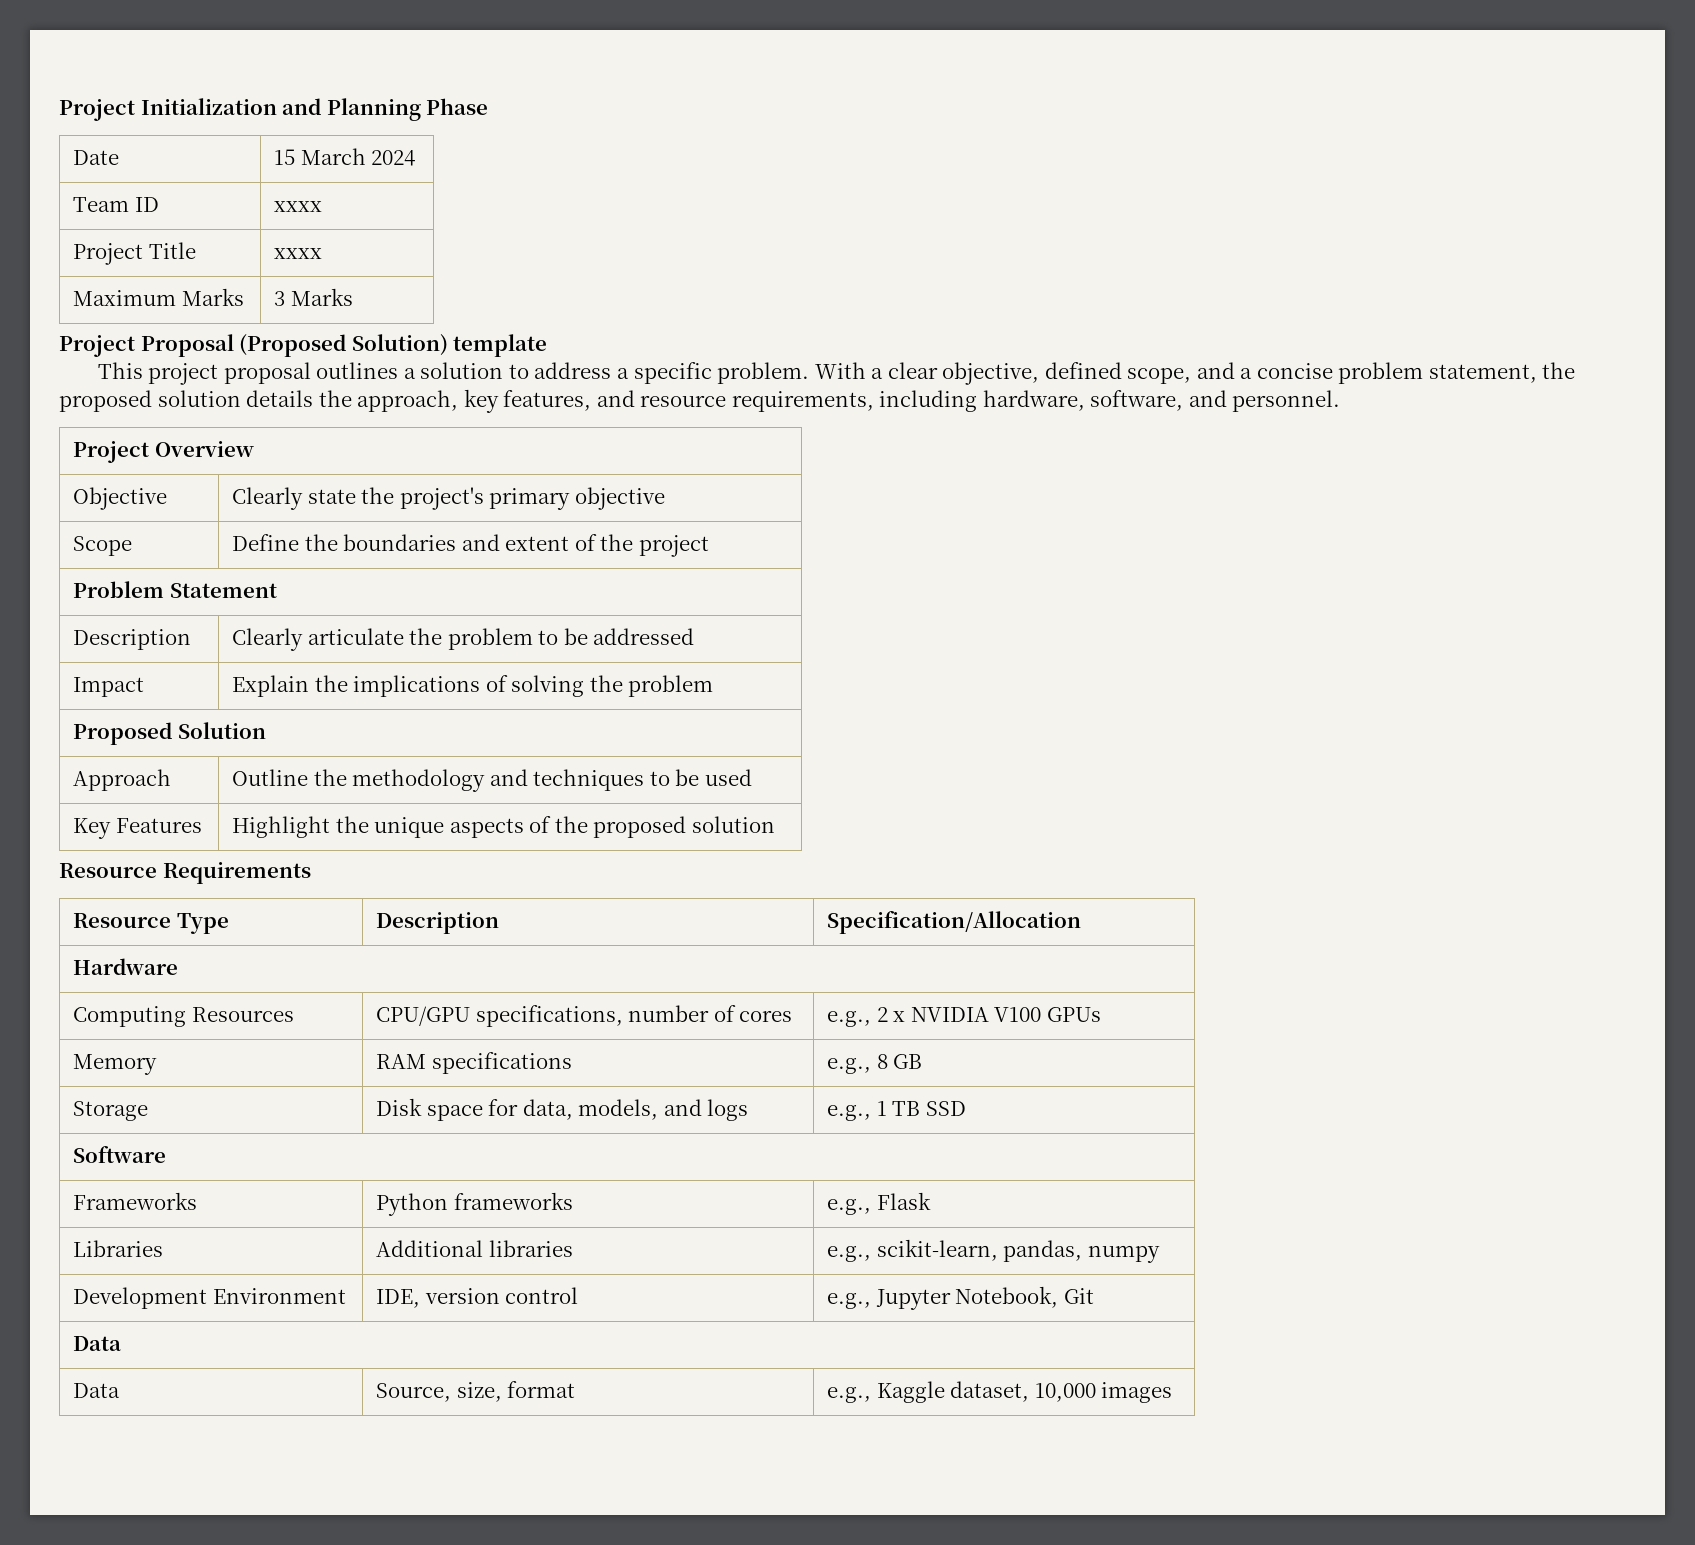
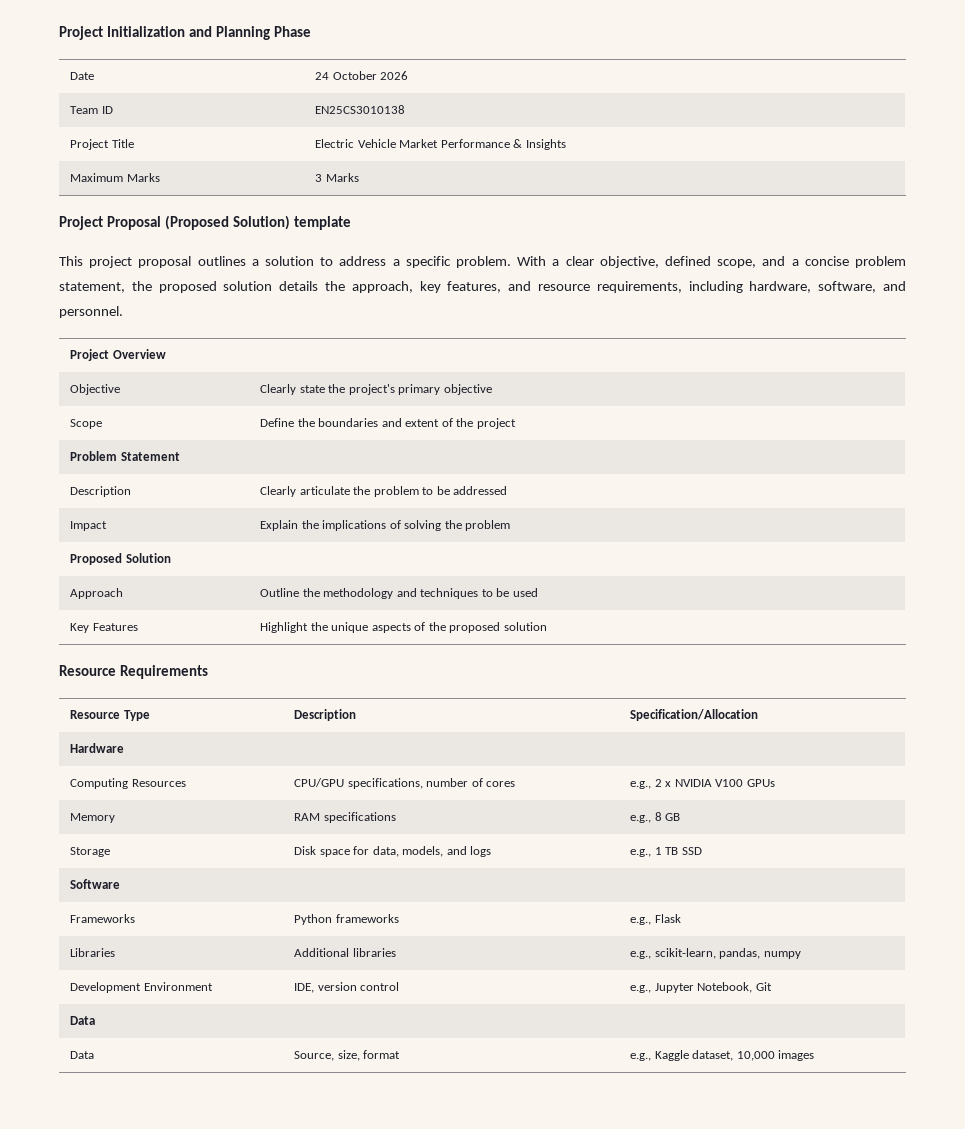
[273,148,416,166] 15 March 2024 -> [315,71,409,80] 24 October 2026
[273,201,322,212] xxxx -> [315,105,406,114] EN25CS3010138
[273,248,322,259] xxxx -> [315,139,566,150] Electric Vehicle Market Performance & Insights

